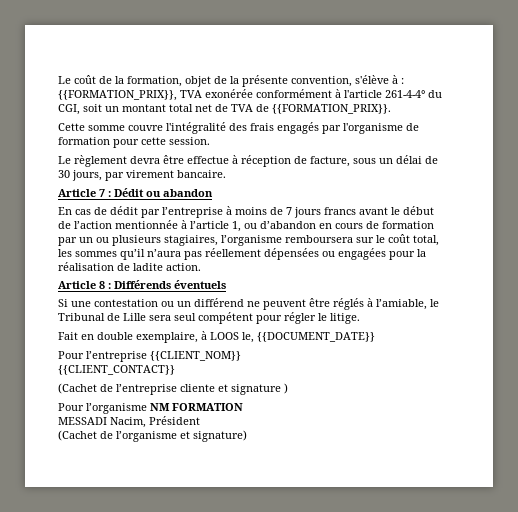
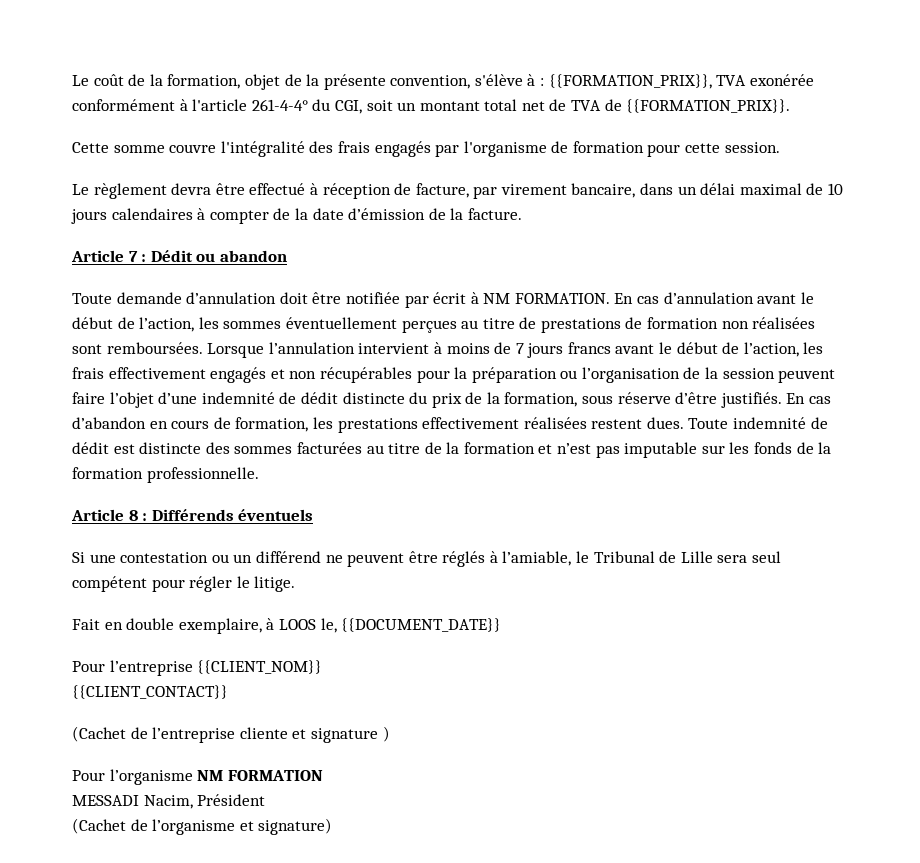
[187,156,229,164] effectue -> [249,183,306,195] effectué
[353,155,438,164] [58,170,226,181] sous un délai de 30 jours, par virement bancaire. -> [473,183,844,199] [71,208,522,224] par virement bancaire, dans un délai maximal de 10 jours calendaires à compter de la date d’émission de la facture.
[58,206,223,218] En cas de dédit par l’entreprise -> [72,292,814,308] [72,317,816,333] [72,342,430,358] Toute demande d’annulation doit être notifiée par écrit à NM FORMATION. En cas d’annulation avant le début de l’action, les sommes éventuellement perçues au titre de prestations de formation non réalisées sont remboursées. Lorsque l’annulation intervient
[74,220,434,232] [58,234,439,246] [58,248,426,260] [58,262,201,271] l’action mentionnée à l’article 1, ou d’abandon en cours de formation par un ou plusieurs stagiaires, l’organisme remboursera sur le coût total, les sommes qu’il n’aura pas réellement dépensées ou engagées pour la réalisation de ladite action. -> [743,342,824,357] [72,367,836,383] [72,392,832,408] [72,417,828,433] [72,442,832,458] [72,467,259,483] l’action, les frais effectivement engagés et non récupérables pour la préparation ou l’organisation de la session peuvent faire l’objet d’une indemnité de dédit distincte du prix de la formation, sous réserve d’être justifiés. En cas d’abandon en cours de formation, les prestations effectivement réalisées restent dues. Toute indemnité de dédit est distincte des sommes facturées au titre de la formation et n’est pas imputable sur les fonds de la formation professionnelle.

